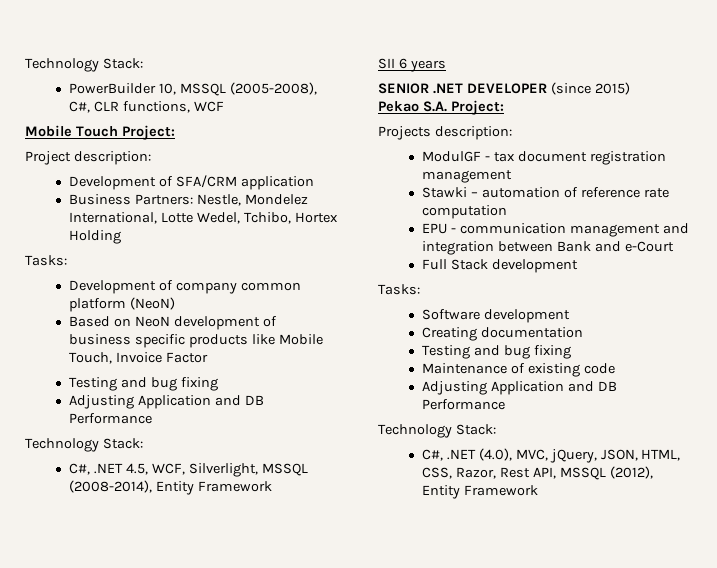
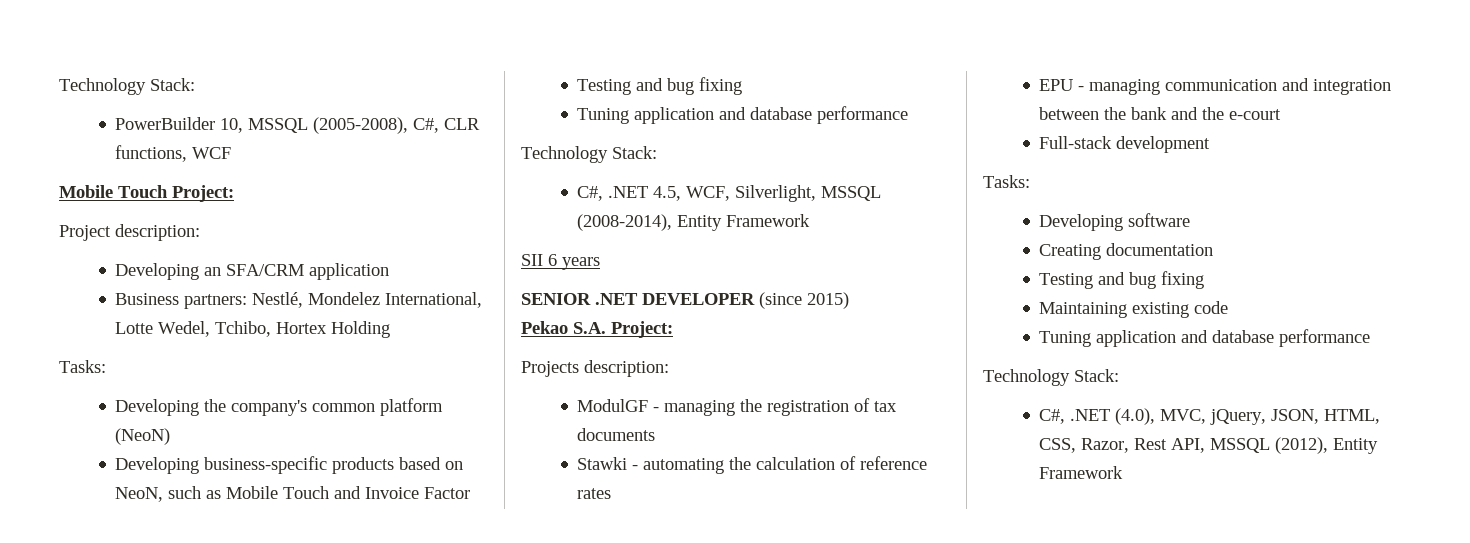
[68,176,173,190] Development of -> [115,263,222,280] Developing an
[134,194,241,206] Partners: Nestle, -> [184,292,304,309] partners: Nestlé,
[68,280,237,294] Development of company -> [115,399,308,416] Developing the company's
[68,316,277,330] [68,334,323,348] [68,352,112,364] Based on NeoN development of business specific products like Mobile Touch, -> [115,456,464,474] [115,486,362,502] Developing business-specific products based on NeoN, such as Mobile Touch and
[68,395,264,409] [68,413,152,424] Adjusting Application and DB Performance -> [577,106,909,124] Tuning application and database performance
[493,151,666,165] [421,170,512,183] [421,187,669,198] [421,205,507,219] tax document registration management // Stawki – automation of reference rate computation -> [664,398,898,416] [577,428,656,441] [577,456,928,474] [577,488,612,499] managing the registration of tax documents // Stawki - automating the calculation of reference rates
[459,223,660,237] communication management -> [1089,79,1278,95] managing communication
[556,241,674,252] [421,259,488,270] Bank and e-Court // Full Stack -> [1104,107,1282,120] [1039,136,1113,149] the bank and the e-court // Full-stack
[421,309,570,323] Software development -> [1039,213,1191,231] Developing software
[421,363,525,374] Maintenance of -> [1039,302,1128,318] Maintaining
[421,381,617,395] [421,399,505,410] Adjusting Application and DB Performance -> [1039,329,1371,347] Tuning application and database performance

